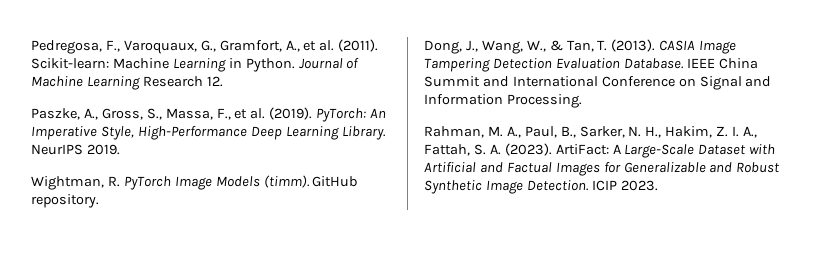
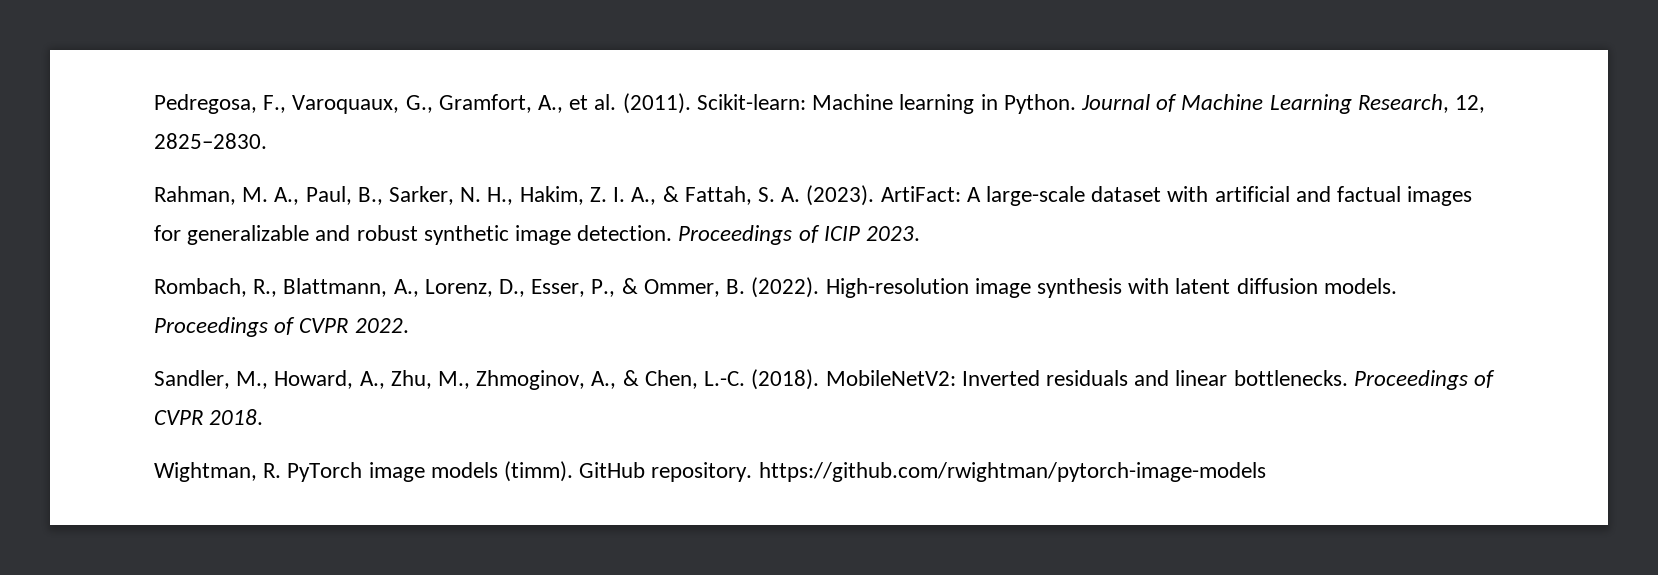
[172,58,226,72] Learning -> [899,94,975,114] learning
[142,76,223,87] [31,107,387,122] [31,126,386,140] [31,144,120,155] [31,175,359,190] [31,194,99,208] [424,39,737,54] [424,58,758,72] [424,76,772,90] [424,94,582,108] Research 12. // Paszke, A., Gross, S., Massa, F., et al. (2019). PyTorch: An Imperative Style, High-Performance Deep Learning Library. NeurIPS 2019. // Wightman, R. PyTorch Image Models (timm). GitHub repository. // Dong, J., Wang, W., & Tan, T. (2013). CASIA Image Tampering Detection Evaluation Database. IEEE China Summit and International Conference on Signal and Information Processing. -> [1357,94,1485,113] [154,133,267,149] Research, 12, 2825–2830.
(758, 132) none -> [662,186,679,202] &
[624,144,776,158] [424,162,781,176] [424,180,658,194] Large-Scale Dataset with Artificial and Factual Images for Generalizable and Robust Synthetic Image Detection. ICIP 2023. -> [985,186,1473,206] [154,225,921,245] [154,277,1397,298] [154,317,409,337] [154,369,1495,390] [154,409,264,425] [154,461,1266,482] large-scale dataset with artificial and factual images for generalizable and robust synthetic image detection. Proceedings of ICIP 2023. // Rombach, R., Blattmann, A., Lorenz, D., Esser, P., & Ommer, B. (2022). High-resolution image synthesis with latent diffusion models. Proceedings of CVPR 2022. // Sandler, M., Howard, A., Zhu, M., Zhmoginov, A., & Chen, L.-C. (2018). MobileNetV2: Inverted residuals and linear bottlenecks. Proceedings of CVPR 2018. // Wightman, R. PyTorch image models (timm). GitHub repository. https://github.com/rwightman/pytorch-image-models

